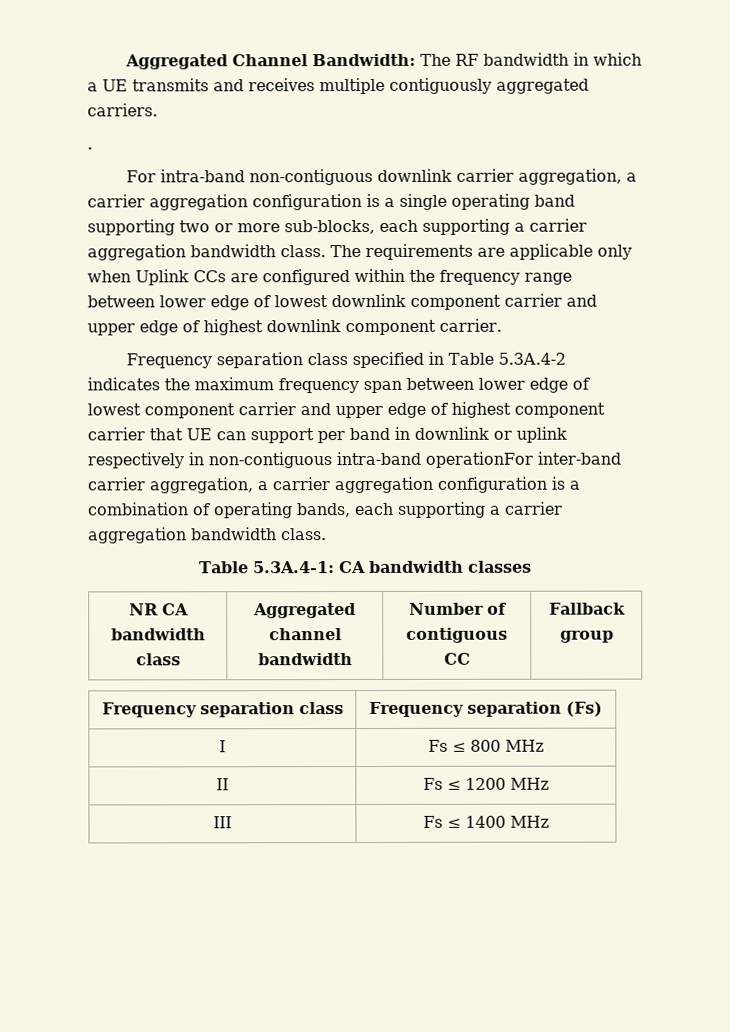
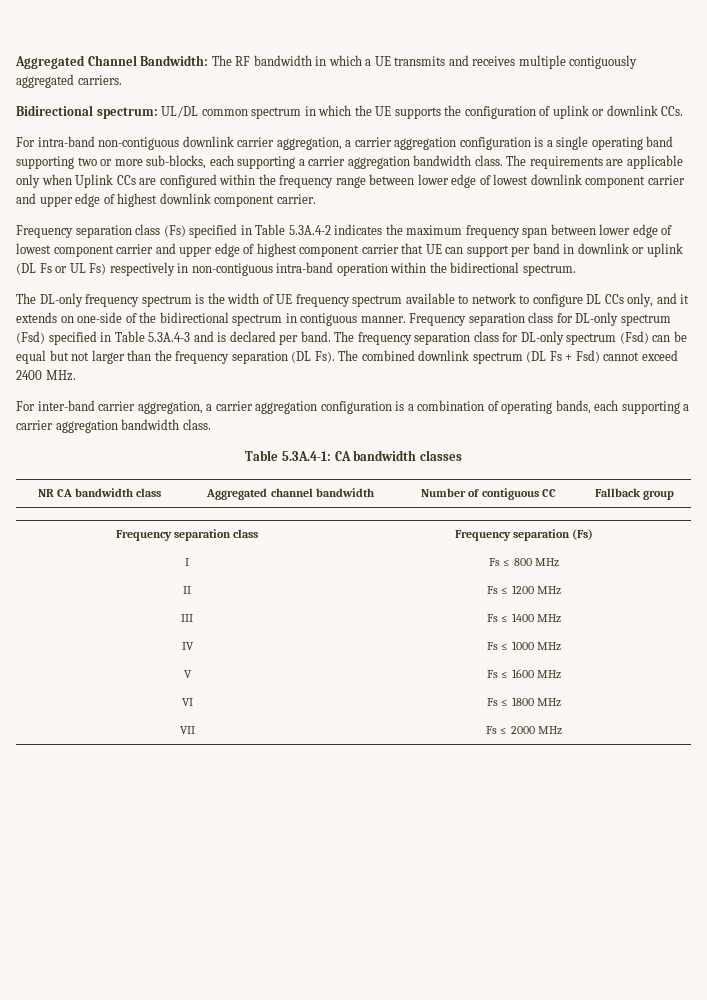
[87,147,93,150] . -> [16,105,684,119] Bidirectional spectrum: UL/DL common spectrum in which the UE supports the configuration of uplink or downlink CCs.
(348, 359) none -> [163,225,186,237] (Fs)
[87,451,533,469] respectively in non-contiguous intra-band operationFor -> [16,262,576,276] [16,293,690,307] [16,312,671,326] [16,331,687,345] [16,350,678,364] [16,370,76,381] [16,401,35,411] (DL Fs or UL Fs) respectively in non-contiguous intra-band operation within the bidirectional spectrum. // The DL-only frequency spectrum is the width of UE frequency spectrum available to network to configure DL CCs only, and it extends on one-side of the bidirectional spectrum in contiguous manner. Frequency separation class for DL-only spectrum (Fsd) specified in Table 5.3A.4-3 and is declared per band. The frequency separation class for DL-only spectrum (Fsd) can be equal but not larger than the frequency separation (DL Fs). The combined downlink spectrum (DL Fs + Fsd) cannot exceed 2400 MHz. // For
(549, 821) none -> [181,642,194,650] [487,641,561,651] [183,670,192,678] [487,669,561,679] [181,698,193,706] [487,697,561,707] [179,726,195,734] [486,726,562,735] // IV | Fs ≤ 1000 MHz // V | Fs ≤ 1600 MHz // VI | Fs ≤ 1800 MHz // VII | Fs ≤ 2000 MHz

